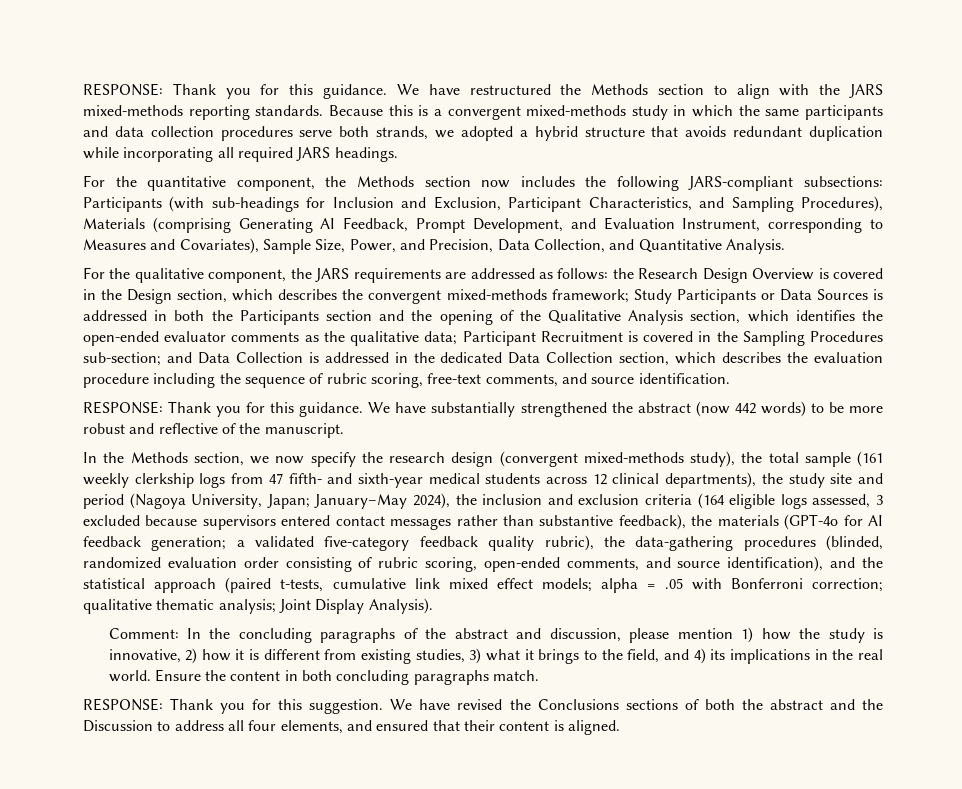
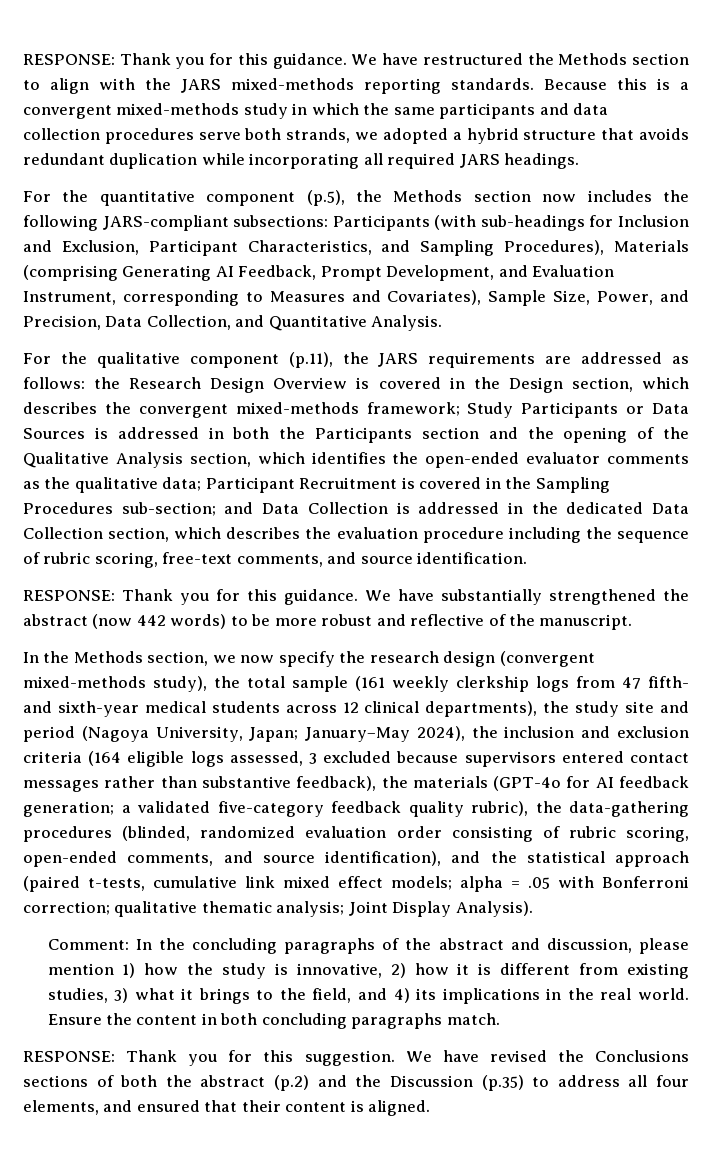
[236,177,315,191] component, -> [206,190,345,206] component (p.5),
[208,269,287,283] component, -> [189,352,333,368] component (p.11),
(823, 704) none -> [274,1075,310,1091] (p.2)
(153, 726) none -> [481,1075,524,1091] (p.35)

